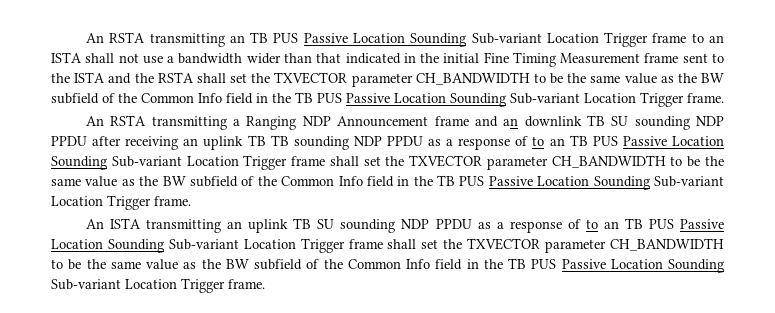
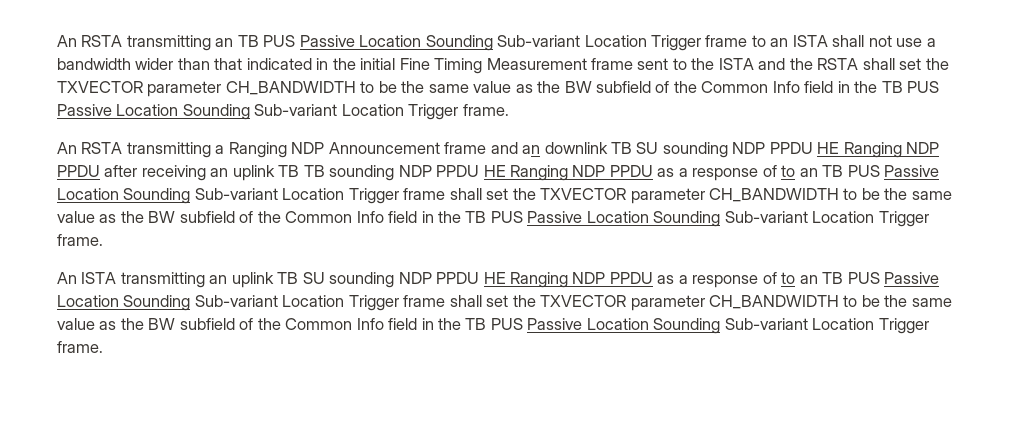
(87, 141) none -> [817,142,940,158] [57,165,100,177] HE Ranging NDP PPDU
(423, 141) none -> [483,165,653,181] HE Ranging NDP PPDU
(472, 224) none -> [483,272,653,288] HE Ranging NDP PPDU

